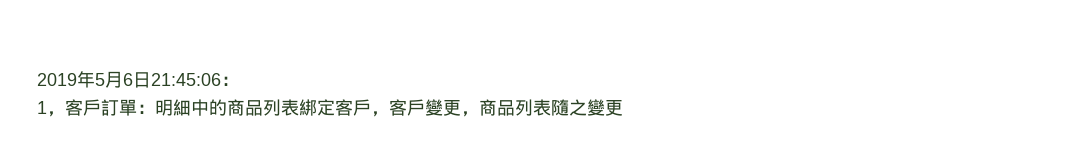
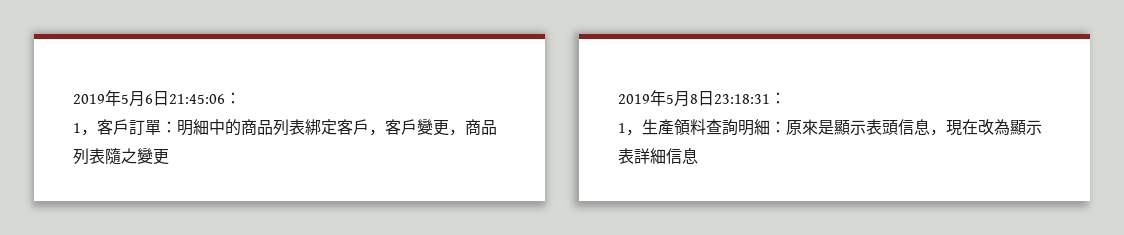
(623, 108) none -> [618,90,786,107] [618,119,1042,136] [618,148,698,164] // 2019年5月8日23:18:31： // 1，生產領料查詢明細：原來是顯示表頭信息，現在改為顯示表詳細信息

